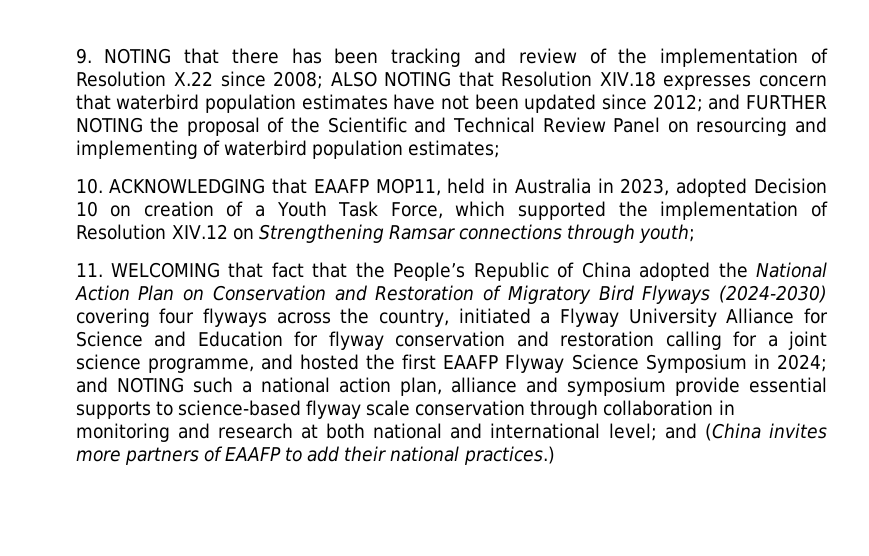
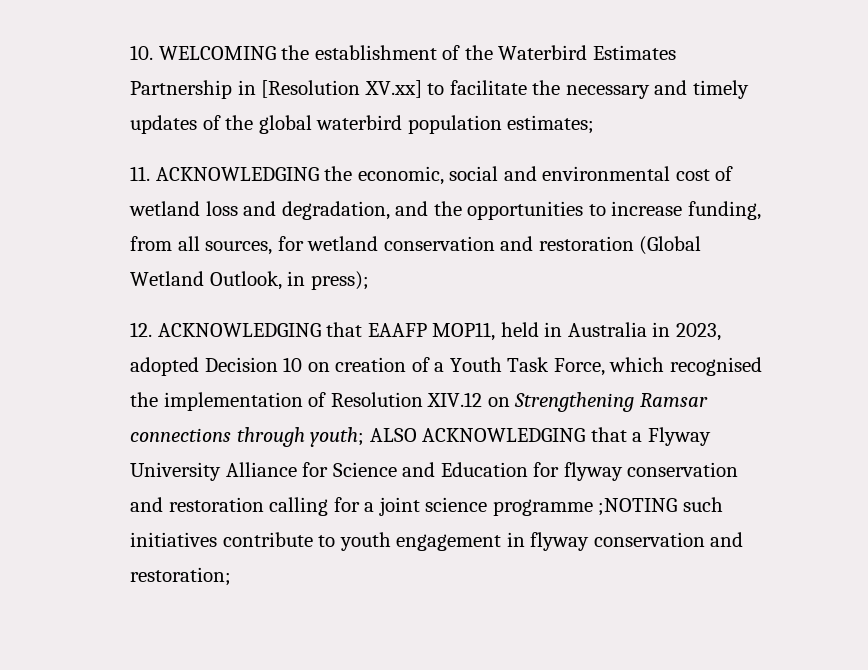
[75,48,828,67] [75,71,828,90] [75,94,828,113] [75,117,827,136] [75,140,501,159] [75,178,103,194] 9. NOTING that there has been tracking and review of the implementation of Resolution X.22 since 2008; ALSO NOTING that Resolution XIV.18 expresses concern that waterbird population estimates have not been updated since 2012; and FURTHER NOTING the proposal of the Scientific and Technical Review Panel on resourcing and implementing of waterbird population estimates; // 10. -> [130,45,676,60] [130,80,749,99] [130,115,595,134] [130,166,734,185] [129,201,761,220] [130,236,702,255] [130,271,369,290] [130,322,153,337] 10. WELCOMING the establishment of the Waterbird Estimates Partnership in [Resolution XV.xx] to facilitate the necessary and timely updates of the global waterbird population estimates; // 11. ACKNOWLEDGING the economic, social and environmental cost of wetland loss and degradation, and the opportunities to increase funding, from all sources, for wetland conservation and restoration (Global Wetland Outlook, in press); // 12.
[518,201,607,220] supported -> [669,357,762,376] recognised
[75,262,828,281] [74,285,828,304] [75,308,531,327] // 11. WELCOMING that fact that the People’s Republic of China adopted the National Action Plan on Conservation and Restoration of Migratory Bird Flyways (2024-2030) covering four flyways across the country, initiated -> [369,427,627,442] ALSO ACKNOWLEDGING that
[147,354,828,373] [75,377,827,396] [75,400,735,419] [75,423,827,442] [75,446,555,465] programme, and hosted the first EAAFP Flyway Science Symposium in 2024; and NOTING such a national action plan, alliance and symposium provide essential supports to science-based flyway scale conservation through collaboration in monitoring and research at both national and international level; and (China invites more partners of EAAFP to add their national practices.) -> [492,497,723,516] [130,532,744,551] [130,567,232,586] programme ;NOTING such initiatives contribute to youth engagement in flyway conservation and restoration;

